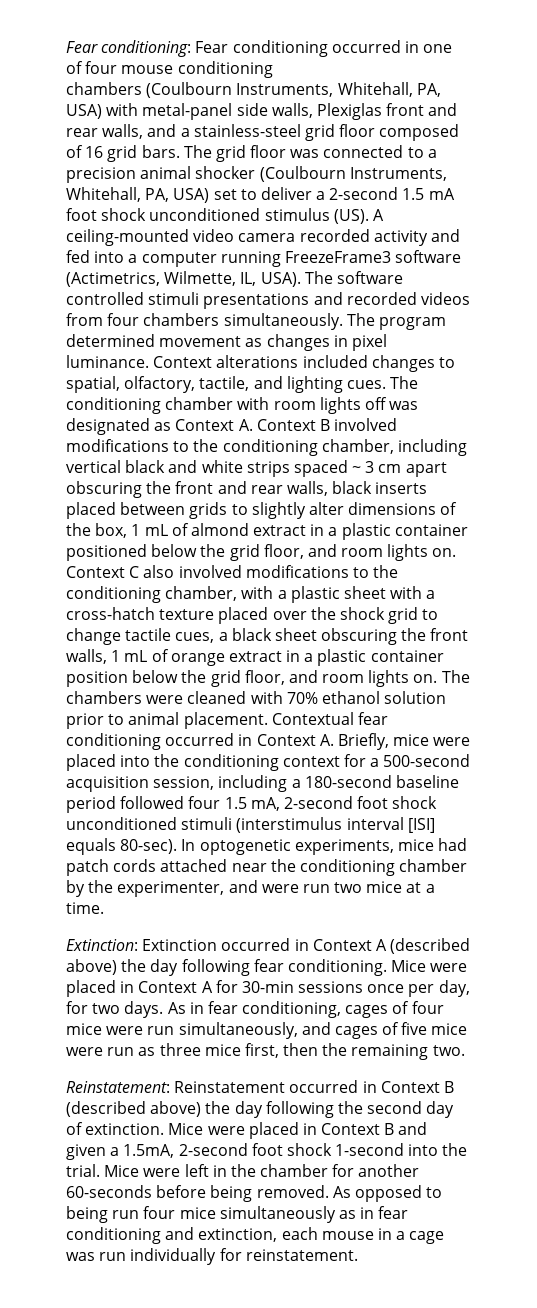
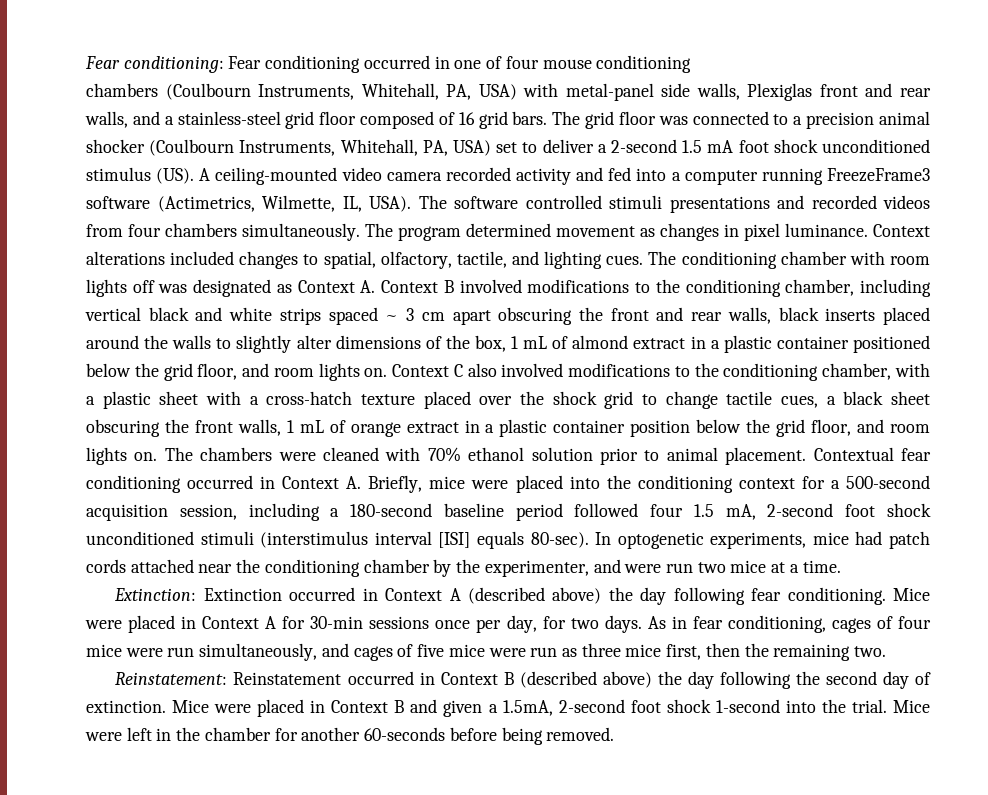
[120,502,228,519] between grids -> [86,335,212,349] around the walls
[332,1185,443,1202] [66,1206,409,1223] [66,1227,445,1244] [66,1248,358,1265] As opposed to being run four mice simultaneously as in fear conditioning and extinction, each mouse in a cage was run individually for reinstatement. -> (615, 734) none

